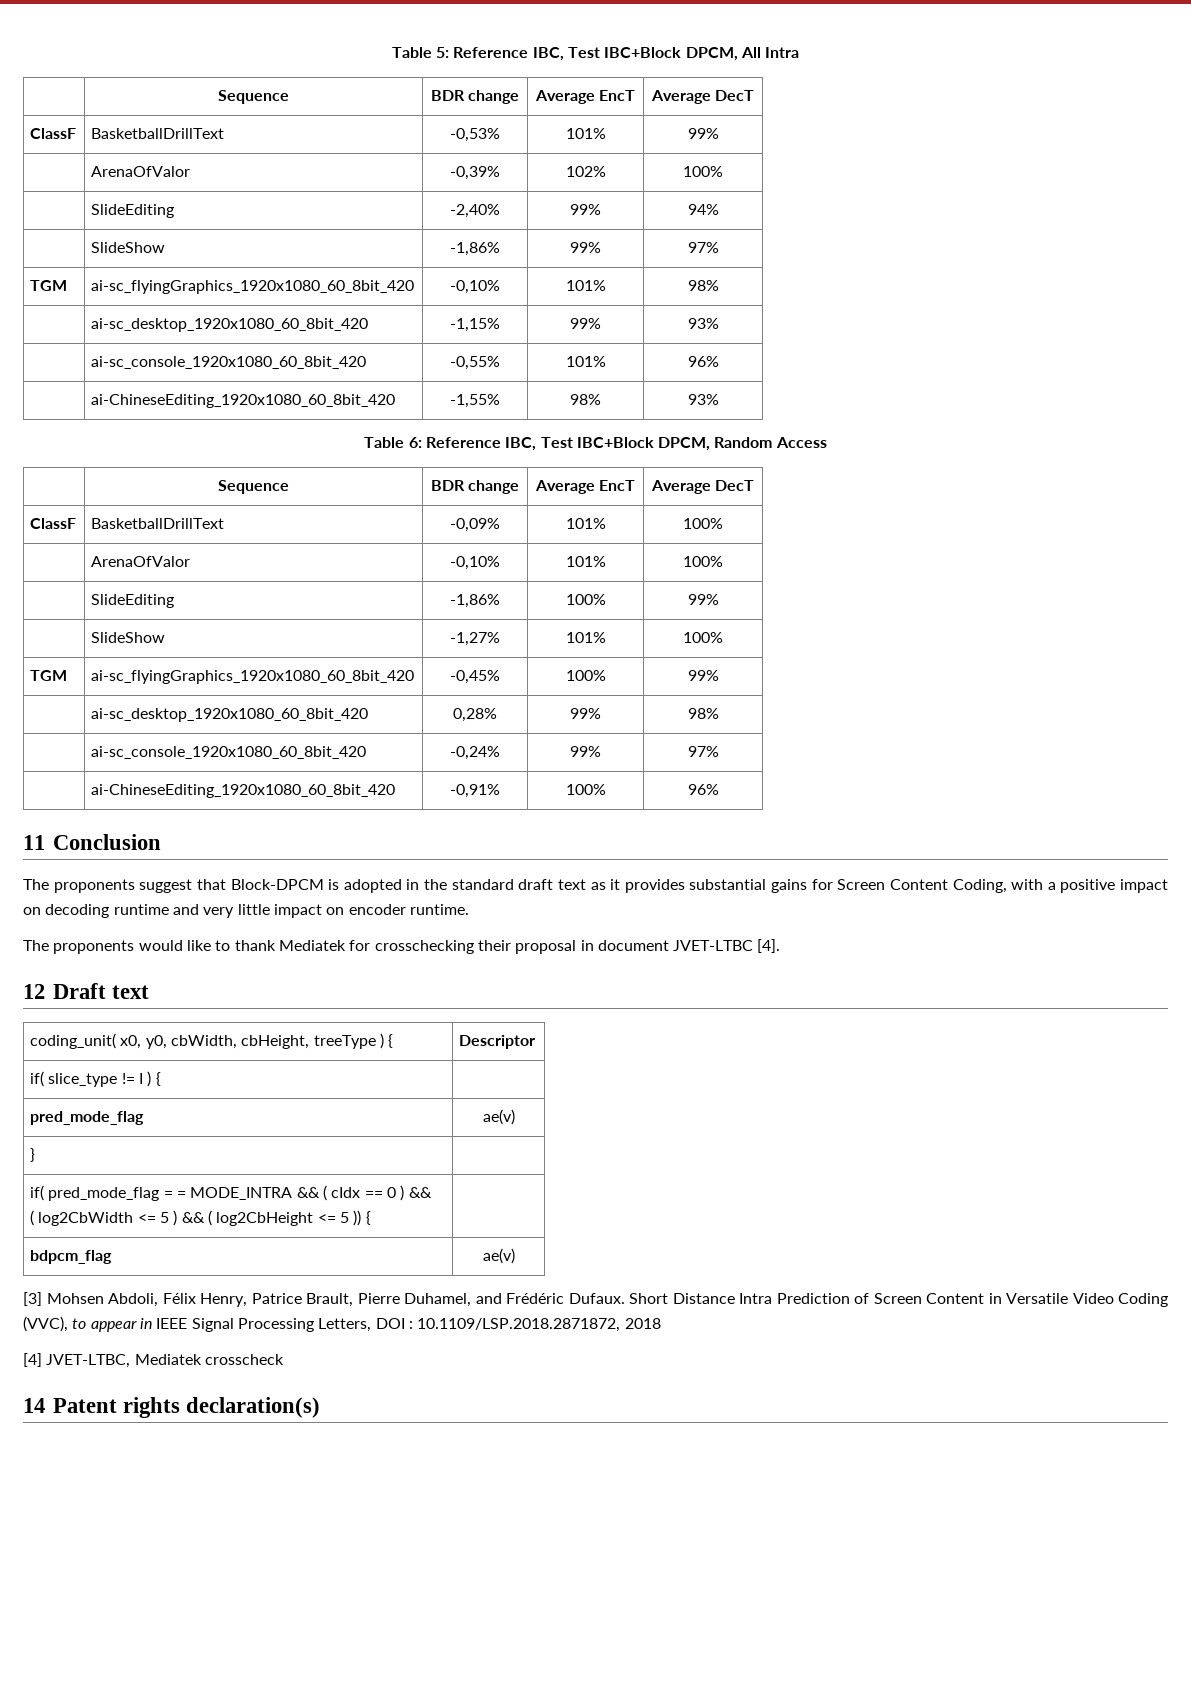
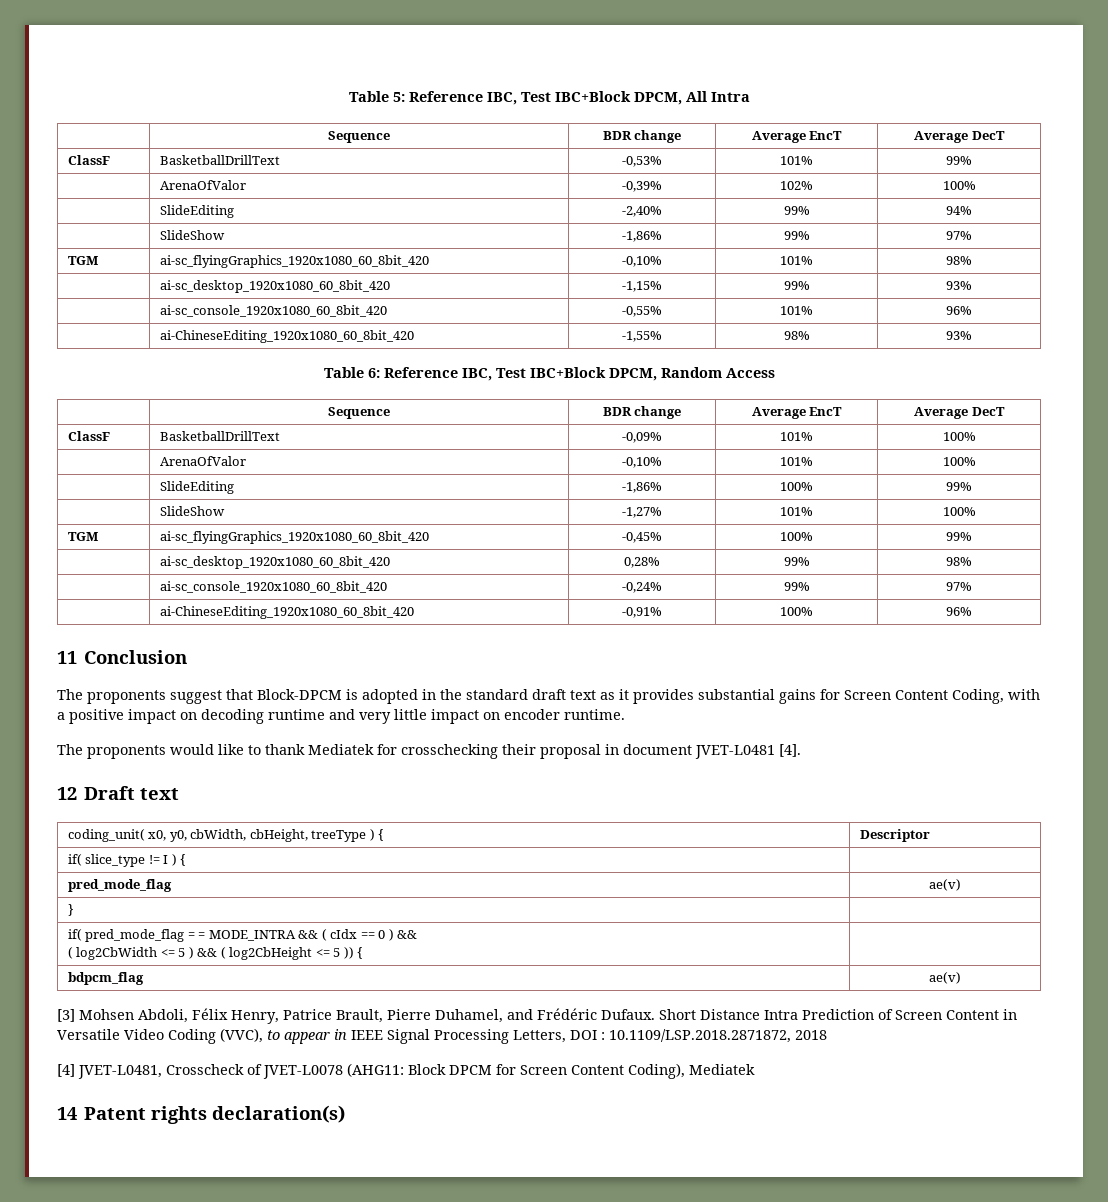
[673,940,754,951] JVET-LTBC -> [695,745,775,759] JVET-L0481
[46,1354,284,1368] JVET-LTBC, Mediatek crosscheck -> [78,1063,755,1079] JVET-L0481, Crosscheck of JVET-L0078 (AHG11: Block DPCM for Screen Content Coding), Mediatek

